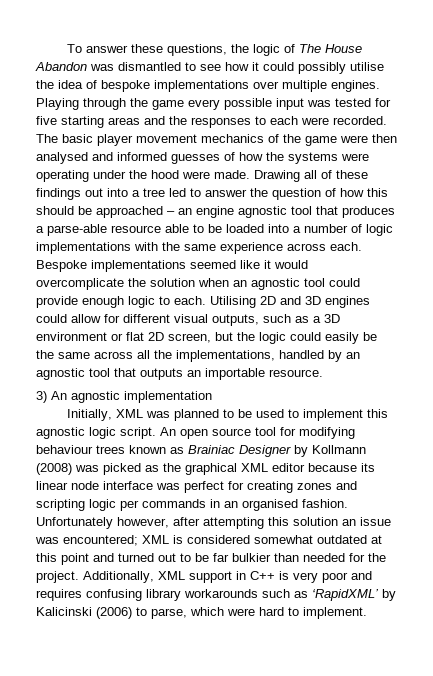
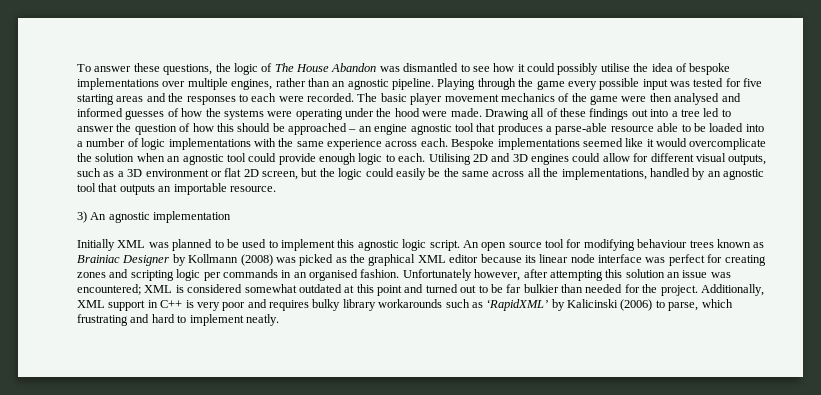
[331,80,380,92] engines. -> [231,78,434,90] engines, rather than an agnostic pipeline.
[67,409,113,421] Initially, -> [77,239,115,251] Initially
[86,589,142,601] confusing -> [312,299,341,311] bulky
[227,607,367,619] were hard to implement. -> [77,314,279,326] frustrating and hard to implement neatly.

